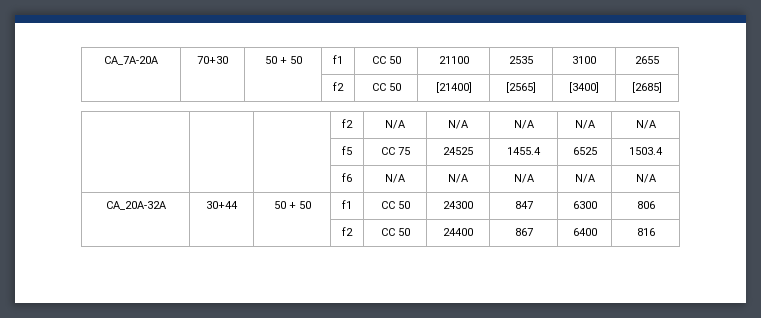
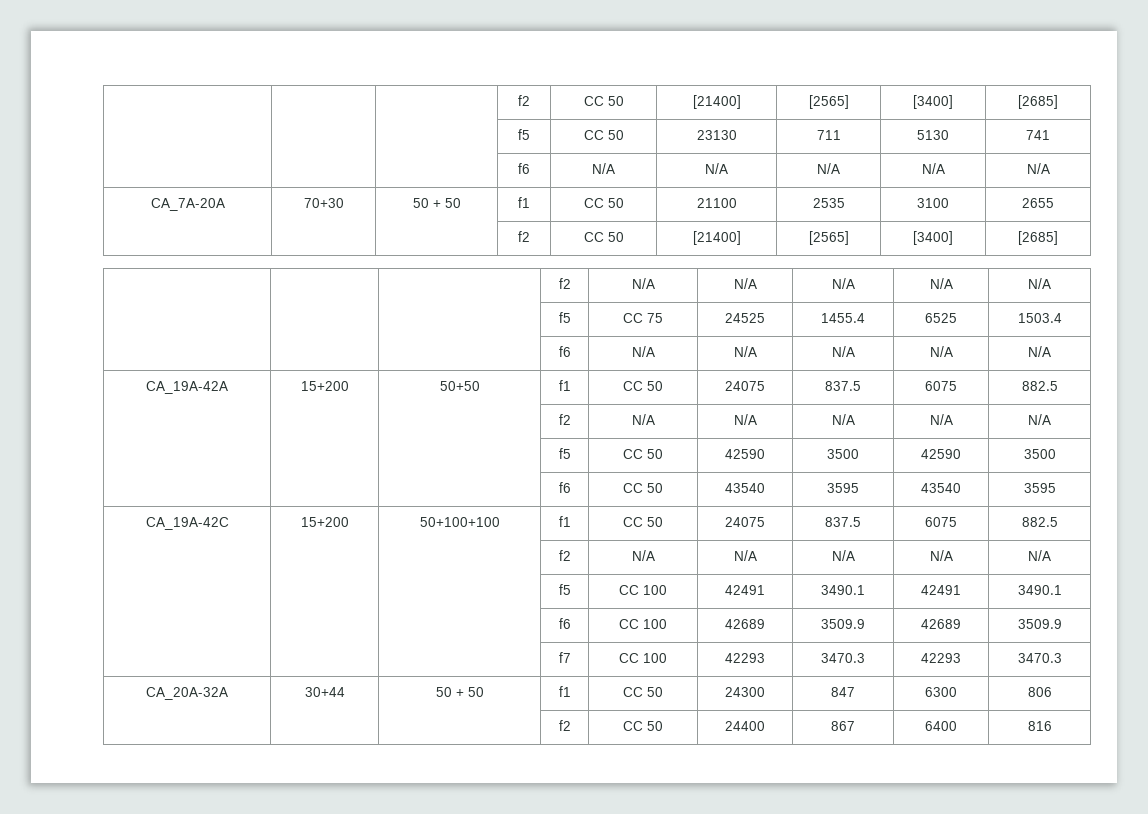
(104, 60) none -> [518,95,530,106] [583,96,624,106] [692,95,741,109] [808,95,849,109] [913,95,953,109] [1018,95,1058,109] [518,129,530,140] [583,130,624,140] [696,130,737,140] [816,130,841,140] [917,130,949,140] [1026,130,1050,140] [518,163,530,174] [592,163,615,174] [705,163,728,174] [817,163,840,174] [921,163,945,174] [1026,163,1050,174] | | | f2 | CC 50 | [21400] | [2565] | [3400] | [2685] // | | | f5 | CC 50 | 23130 | 711 | 5130 | 741 // | | | f6 | N/A | N/A | N/A | N/A | N/A //
(657, 178) none -> [146,381,228,394] [300,381,349,391] [439,381,480,391] [558,380,571,391] [623,381,663,391] [725,381,765,391] [825,381,861,391] [925,381,957,391] [1021,381,1058,391] [558,414,571,425] [631,414,655,425] [733,414,757,425] [831,414,855,425] [929,414,953,425] [1028,414,1051,425] [558,448,571,459] [623,449,663,459] [725,449,765,459] [827,449,859,459] [921,449,961,459] [1023,449,1056,459] [558,482,571,493] [623,483,663,493] [725,483,765,493] [827,483,859,493] [921,483,961,493] [1023,483,1056,493] [145,517,229,530] [300,517,349,527] [419,517,500,527] [558,516,571,527] [623,517,663,527] [725,517,765,527] [825,517,861,527] [925,517,957,527] [1021,517,1058,527] [558,550,571,561] [631,550,655,561] [733,550,757,561] [831,550,855,561] [929,550,953,561] [1028,550,1051,561] [558,584,571,595] [619,585,667,595] [725,585,765,595] [821,585,865,595] [921,585,961,595] [1017,585,1062,595] [558,618,571,629] [619,619,667,629] [725,619,765,629] [821,619,865,629] [921,619,961,629] [1017,619,1062,629] [558,652,571,663] [619,653,667,663] [725,653,765,663] [821,653,865,663] [921,653,961,663] [1017,653,1062,663] // CA_19A-42A | 15+200 | 50+50 | f1 | CC 50 | 24075 | 837.5 | 6075 | 882.5 // | | | f2 | N/A | N/A | N/A | N/A | N/A // | | | f5 | CC 50 | 42590 | 3500 | 42590 | 3500 // | | | f6 | CC 50 | 43540 | 3595 | 43540 | 3595 // CA_19A-42C | 15+200 | 50+100+100 | f1 | CC 50 | 24075 | 837.5 | 6075 | 882.5 // | | | f2 | N/A | N/A | N/A | N/A | N/A // | | | f5 | CC 100 | 42491 | 3490.1 | 42491 | 3490.1 // | | | f6 | CC 100 | 42689 | 3509.9 | 42689 | 3509.9 // | | | f7 | CC 100 | 42293 | 3470.3 | 42293 | 3470.3

